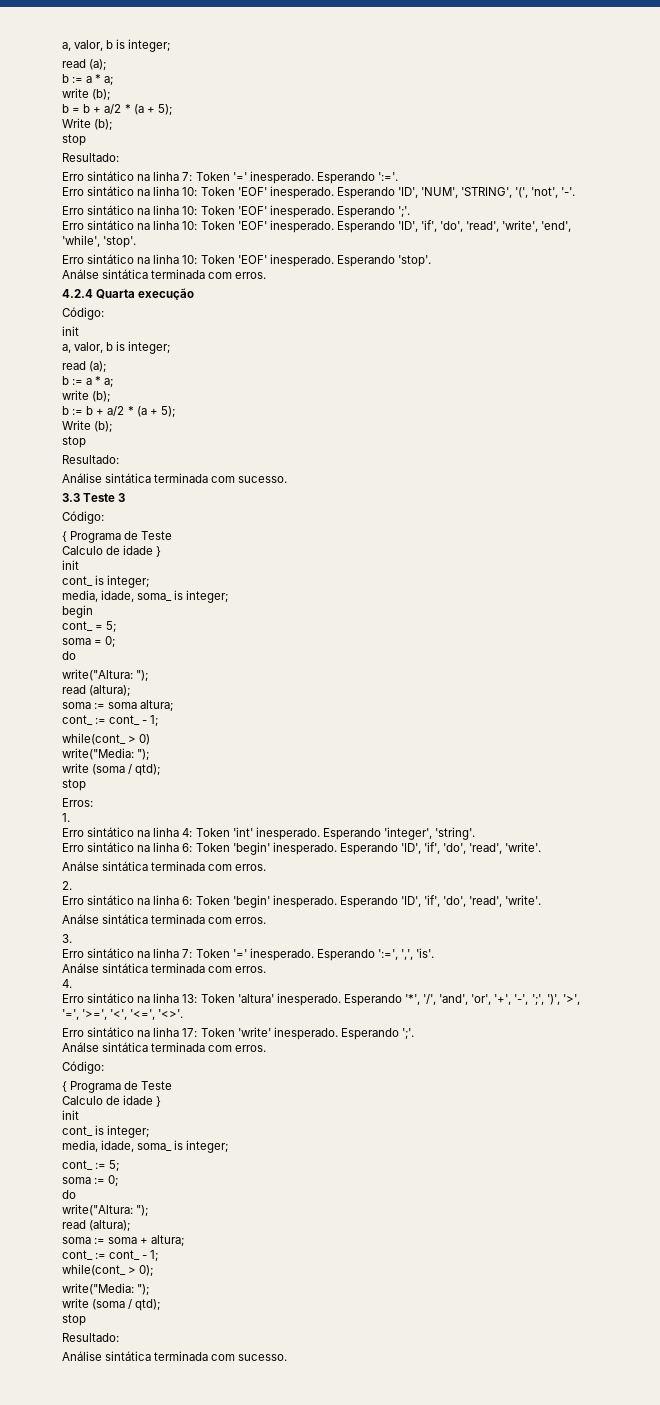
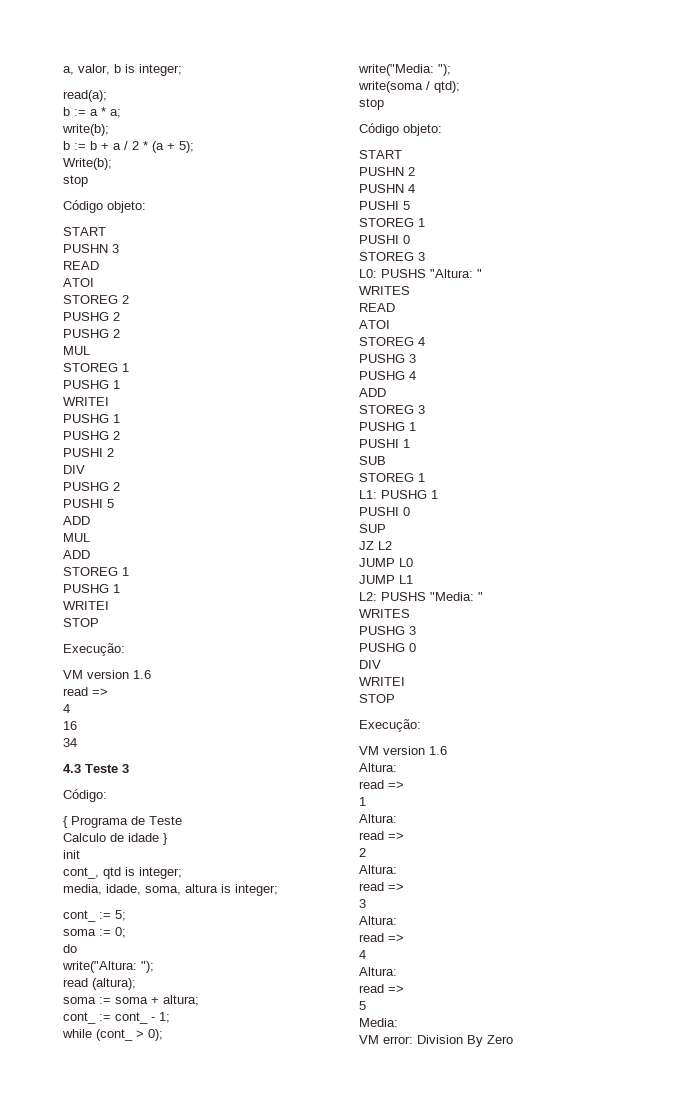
[62,39,171,52] [62,59,107,71] [62,74,114,86] [62,88,111,101] [62,104,172,116] [62,118,113,131] [62,134,86,146] [62,153,119,162] [62,171,398,184] [62,186,576,199] [62,205,410,218] [62,220,572,233] [62,235,137,248] [62,254,431,267] [62,269,267,279] [62,288,195,300] [62,307,104,320] [62,326,79,336] [62,341,171,354] [62,361,107,373] [62,376,114,388] [62,390,111,403] [62,406,175,418] [62,420,113,433] [62,436,86,448] [62,455,119,464] [62,473,288,483] [62,493,80,502] a, valor, b is integer; // read (a); // b := a * a; // write (b); // b = b + a/2 * (a + 5); // Write (b); // stop // Resultado: // Erro sintático na linha 7: Token '=' inesperado. Esperando ':='. // Erro sintático na linha 10: Token 'EOF' inesperado. Esperando 'ID', 'NUM', 'STRING', '(', 'not', '-'. // Erro sintático na linha 10: Token 'EOF' inesperado. Esperando ';'. // Erro sintático na linha 10: Token 'EOF' inesperado. Esperando 'ID', 'if', 'do', 'read', 'write', 'end', 'while', 'stop'. // Erro sintático na linha 10: Token 'EOF' inesperado. Esperando 'stop'. // Análse sintática terminada com erros. // 4.2.4 Quarta execução // Código: // init // a, valor, b is integer; // read (a); // b := a * a; // write (b); // b := b + a/2 * (a + 5); // Write (b); // stop // Resultado: // Análise sintática terminada com sucesso. // 3.3 -> [63,64,182,76] [63,90,107,102] [63,107,121,118] [62,124,109,136] [63,141,194,153] [63,158,112,170] [63,175,88,187] [63,200,146,213] [63,227,106,236] [63,244,119,253] [63,261,99,270] [63,278,94,287] [63,295,129,304] [63,312,120,321] [63,329,120,338] [63,346,90,355] [63,363,129,372] [63,380,120,389] [63,397,109,406] [63,414,120,423] [63,431,120,440] [63,448,114,457] [63,465,85,474] [63,482,120,491] [63,499,114,508] [63,516,90,525] [63,533,90,542] [63,550,90,559] [63,567,129,576] [63,584,120,593] [63,601,109,610] [63,618,99,627] [63,643,125,656] [63,670,151,679] [63,687,108,696] [63,704,70,713] [63,721,77,730] [63,738,77,747] [63,764,81,773] a, valor, b is integer; // read(a); // b := a * a; // write(b); // b := b + a / 2 * (a + 5); // Write(b); // stop // Código objeto: // START // PUSHN 3 // READ // ATOI // STOREG 2 // PUSHG 2 // PUSHG 2 // MUL // STOREG 1 // PUSHG 1 // WRITEI // PUSHG 1 // PUSHG 2 // PUSHI 2 // DIV // PUSHG 2 // PUSHI 5 // ADD // MUL // ADD // STOREG 1 // PUSHG 1 // WRITEI // STOP // Execução: // VM version 1.6 // read => // 4 // 16 // 34 // 4.3
[62,575,150,588] [62,590,229,603] [62,605,93,618] [62,621,117,633] [62,636,116,648] [62,651,76,660] [62,669,149,682] [62,685,131,697] [62,700,174,712] [62,715,159,727] [62,733,151,745] [62,748,150,761] [62,763,161,776] [62,779,86,791] [62,798,93,807] [62,813,70,822] [62,827,476,840] [62,842,542,855] [62,861,267,871] [62,881,72,890] [62,895,542,908] [62,914,267,924] [62,934,72,943] [62,948,435,961] [62,963,267,973] [62,979,72,988] [62,993,580,1006] [62,1009,184,1020] [62,1027,414,1040] [62,1042,267,1052] [62,1061,104,1074] [62,1081,173,1093] [62,1095,162,1107] [62,1110,79,1120] [62,1125,150,1138] [62,1140,173,1152] cont_ is integer; // media, idade, soma_ is integer; // begin // cont_ = 5; // soma = 0; // do // write("Altura: "); // read (altura); // soma := soma altura; // cont_ := cont_ - 1; // while(cont_ > 0) // write("Media: "); // write (soma / qtd); // stop // Erros: // 1. // Erro sintático na linha 4: Token 'int' inesperado. Esperando 'integer', 'string'. // Erro sintático na linha 6: Token 'begin' inesperado. Esperando 'ID', 'if', 'do', 'read', 'write'. // Análse sintática terminada com erros. // 2. // Erro sintático na linha 6: Token 'begin' inesperado. Esperando 'ID', 'if', 'do', 'read', 'write'. // Análse sintática terminada com erros. // 3. // Erro sintático na linha 7: Token '=' inesperado. Esperando ':=', ',', 'is'. // Análse sintática terminada com erros. // 4. // Erro sintático na linha 13: Token 'altura' inesperado. Esperando '*', '/', 'and', 'or', '+', '-', ';', ')', '>', '=', '>=', '<', '<=', '<>'. // Erro sintático na linha 17: Token 'write' inesperado. Esperando ';'. // Análse sintática terminada com erros. // Código: // { Programa de Teste // Calculo de idade } // init // cont_ is integer; // media, idade, soma_ -> [63,867,182,879] [63,884,218,895] cont_, qtd is integer; // media, idade, soma, altura
[62,1264,126,1276] while(cont_ -> [62,1029,133,1041] while (cont_
[62,1298,161,1311] [62,1314,86,1326] [62,1333,119,1342] [62,1351,288,1361] write (soma / qtd); // stop // Resultado: // Análise sintática terminada com sucesso. -> [358,81,460,93] [359,98,384,110] [359,123,442,136] [359,150,402,159] [359,167,415,176] [359,184,415,193] [359,201,410,210] [359,218,425,227] [359,235,410,244] [359,252,425,261] [359,269,482,278] [359,286,410,295] [359,303,395,312] [359,320,390,329] [359,337,425,346] [359,354,416,363] [359,371,416,380] [359,388,386,397] [359,405,425,414] [359,422,416,431] [359,439,410,448] [359,456,386,465] [359,473,425,482] [359,490,438,499] [359,507,410,516] [359,524,386,533] [359,541,392,550] [359,558,413,567] [359,575,413,584] [359,592,483,601] [359,609,410,618] [359,626,416,635] [359,643,416,652] [359,660,381,669] [359,677,405,686] [359,694,395,703] [359,719,421,732] [359,746,447,755] [359,763,397,772] [359,780,404,789] [359,797,366,806] [359,814,397,823] [359,831,404,840] [359,848,366,857] [359,865,397,874] [359,882,404,891] [359,899,366,908] [359,916,397,925] [359,933,404,942] [359,950,366,959] [359,967,397,976] [359,984,404,993] [359,1001,366,1010] [359,1018,398,1027] [359,1035,513,1047] write(soma / qtd); // stop // Código objeto: // START // PUSHN 2 // PUSHN 4 // PUSHI 5 // STOREG 1 // PUSHI 0 // STOREG 3 // L0: PUSHS "Altura: " // WRITES // READ // ATOI // STOREG 4 // PUSHG 3 // PUSHG 4 // ADD // STOREG 3 // PUSHG 1 // PUSHI 1 // SUB // STOREG 1 // L1: PUSHG 1 // PUSHI 0 // SUP // JZ L2 // JUMP L0 // JUMP L1 // L2: PUSHS "Media: " // WRITES // PUSHG 3 // PUSHG 0 // DIV // WRITEI // STOP // Execução: // VM version 1.6 // Altura: // read => // 1 // Altura: // read => // 2 // Altura: // read => // 3 // Altura: // read => // 4 // Altura: // read => // 5 // Media: // VM error: Division By Zero

